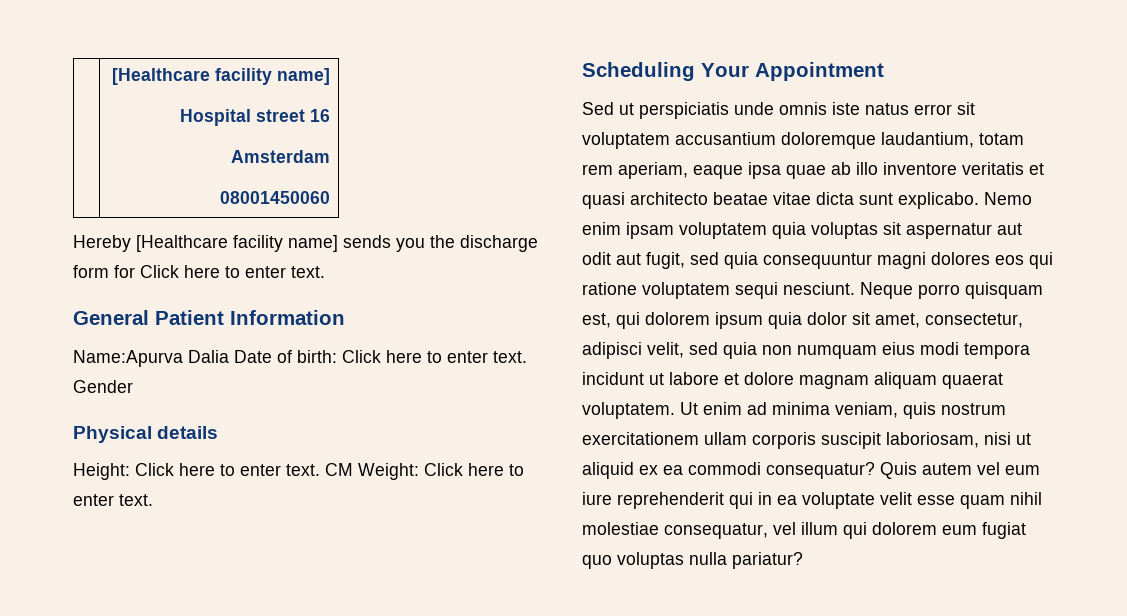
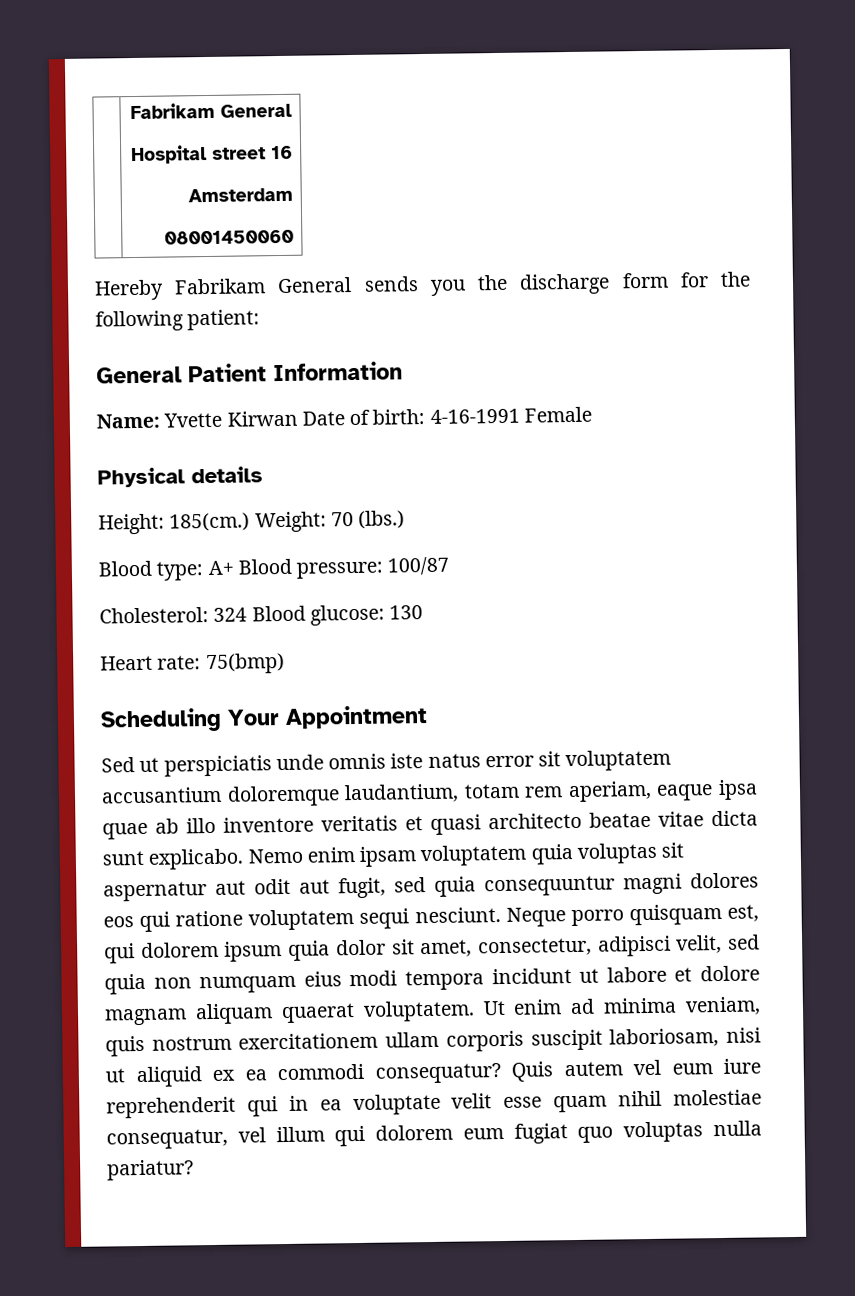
[112,68,331,85] | [Healthcare facility name] -> [130,102,293,120] | Fabrikam General
[136,235,338,252] [Healthcare facility name] -> [174,277,353,295] Fabrikam General
[140,265,325,278] [73,310,345,325] [73,350,527,367] [73,380,133,393] [73,426,219,443] [73,463,524,480] [73,494,153,506] Click here to enter text. // General Patient Information // Name:Apurva Dalia Date of birth: Click here to enter text. Gender // Physical details // Height: Click here to enter text. CM Weight: Click here to enter text. -> [719,271,751,287] [95,309,261,332] [96,361,403,384] [96,406,592,429] [97,466,263,488] [98,510,406,535] [98,556,450,581] [99,604,424,626] [100,652,285,675] the following patient: // General Patient Information // Name: Yvette Kirwan Date of birth: 4-16-1991 Female // Physical details // Height: 185(cm.) Weight: 70 (lbs.) // Blood type: A+ Blood pressure: 100/87 // Cholesterol: 324 Blood glucose: 130 // Heart rate: 75(bmp)

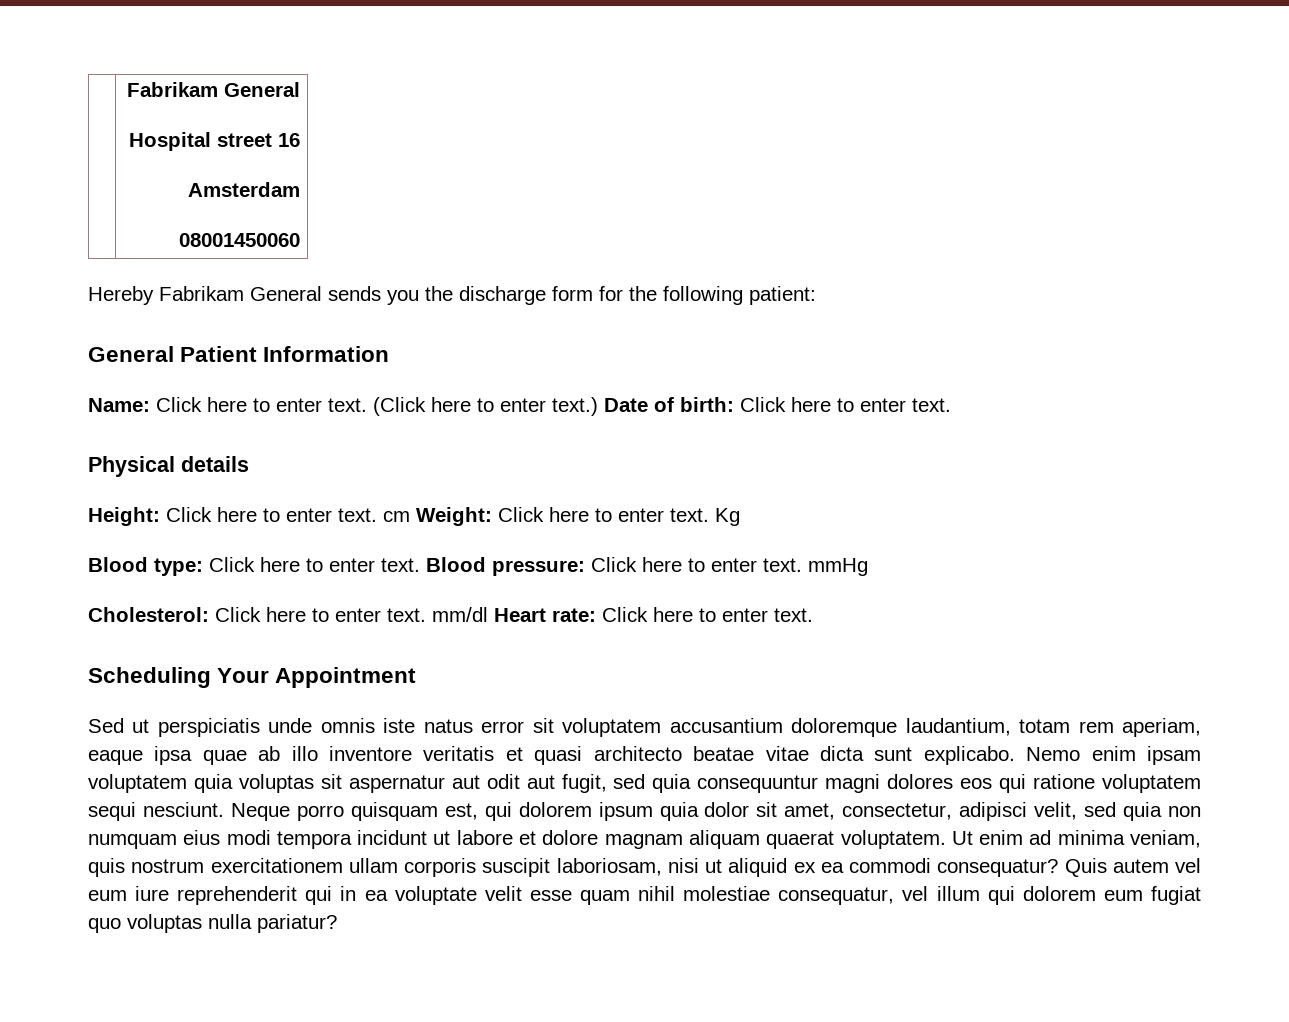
[163,406,592,428] [97,466,263,488] [98,510,406,535] [98,556,450,581] [99,604,424,626] [100,652,285,675] Yvette Kirwan Date of birth: 4-16-1991 Female // Physical details // Height: 185(cm.) Weight: 70 (lbs.) // Blood type: A+ Blood pressure: 100/87 // Cholesterol: 324 Blood glucose: 130 // Heart rate: 75(bmp) -> [156,397,951,416] [88,456,249,477] [88,507,740,526] [88,557,868,576] [88,607,813,622] Click here to enter text. (Click here to enter text.) Date of birth: Click here to enter text. // Physical details // Height: Click here to enter text. cm Weight: Click here to enter text. Kg // Blood type: Click here to enter text. Blood pressure: Click here to enter text. mmHg // Cholesterol: Click here to enter text. mm/dl Heart rate: Click here to enter text.

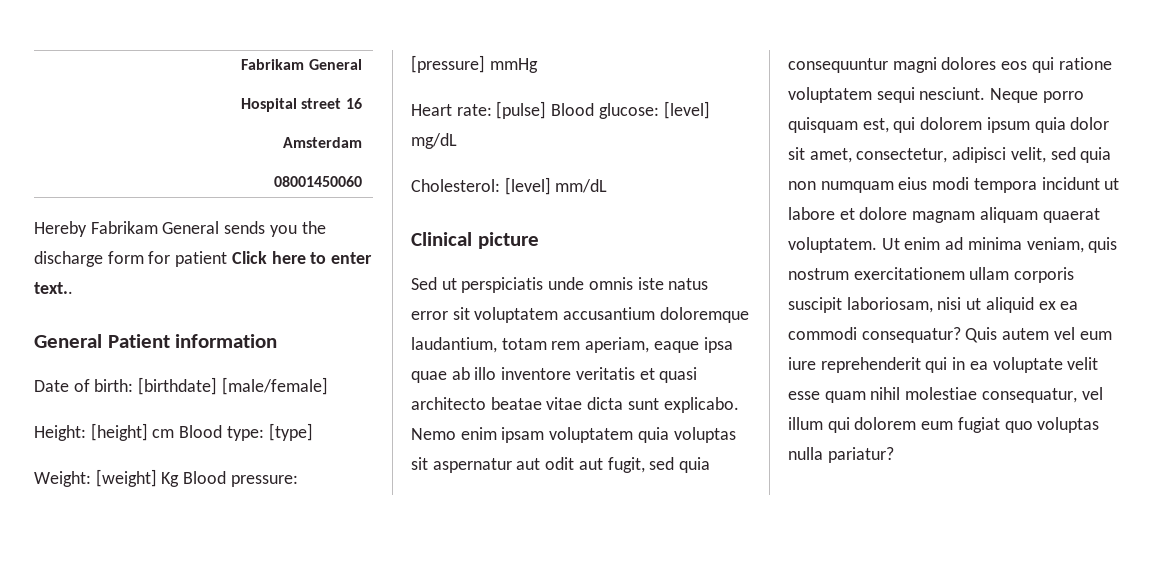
[629,286,816,305] [88,346,390,362] [88,397,951,416] [88,456,249,477] [88,507,740,526] [88,557,868,576] [88,607,813,622] [88,667,417,688] the following patient: // General Patient Information // Name: Click here to enter text. (Click here to enter text.) Date of birth: Click here to enter text. // Physical details // Height: Click here to enter text. cm Weight: Click here to enter text. Kg // Blood type: Click here to enter text. Blood pressure: Click here to enter text. mmHg // Cholesterol: Click here to enter text. mm/dl Heart rate: Click here to enter text. // Scheduling Your Appointment -> [175,251,373,267] [34,282,73,294] [34,334,278,348] [34,377,328,395] [34,423,313,441] [34,469,298,487] [411,55,538,73] [411,101,710,119] [411,133,457,149] [411,177,608,195] [411,232,539,249] patient Click here to enter text.. // General Patient information // Date of birth: [birthdate] [male/female] // Height: [height] cm Blood type: [type] // Weight: [weight] Kg Blood pressure: [pressure] mmHg // Heart rate: [pulse] Blood glucose: [level] mg/dL // Cholesterol: [level] mm/dL // Clinical picture

